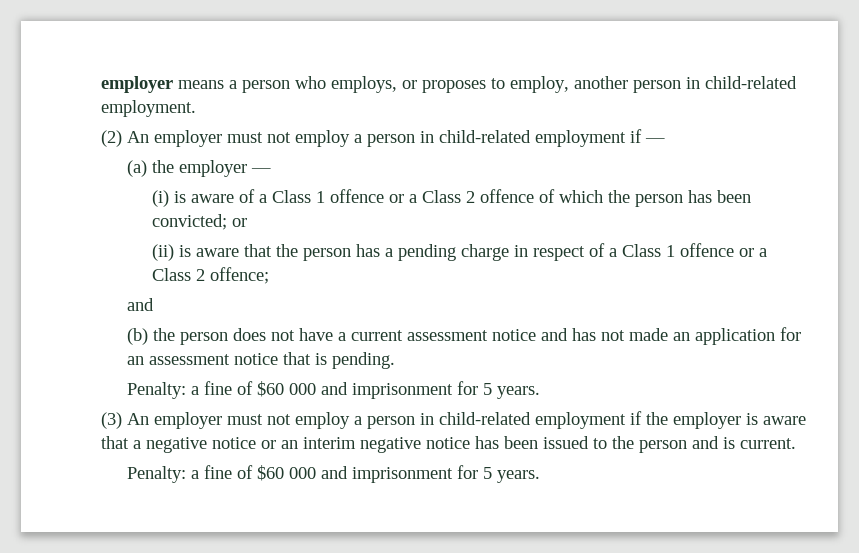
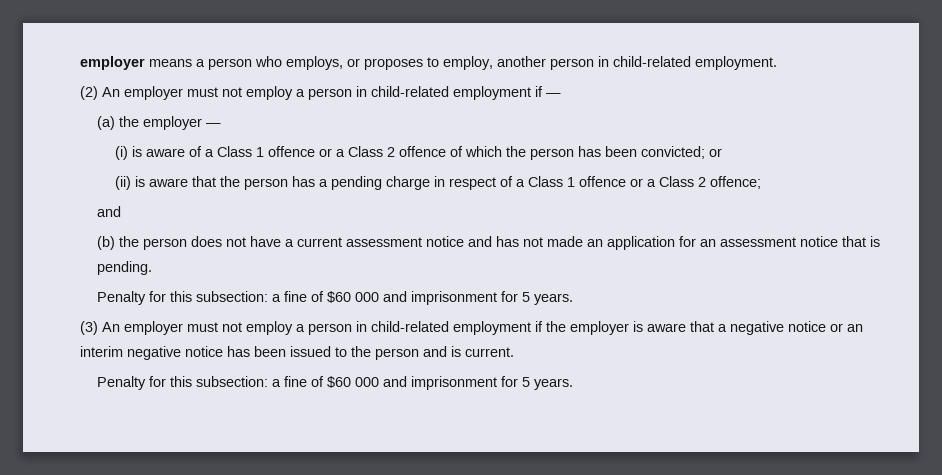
[126,382,186,399] Penalty: -> [97,291,269,305] Penalty for this subsection:
[126,466,186,483] Penalty: -> [97,376,269,390] Penalty for this subsection:

